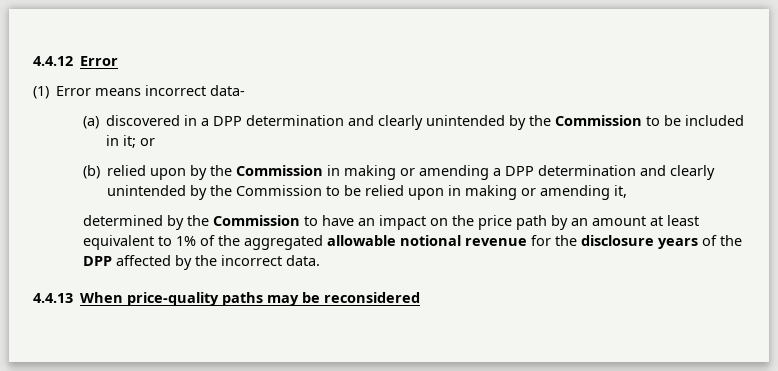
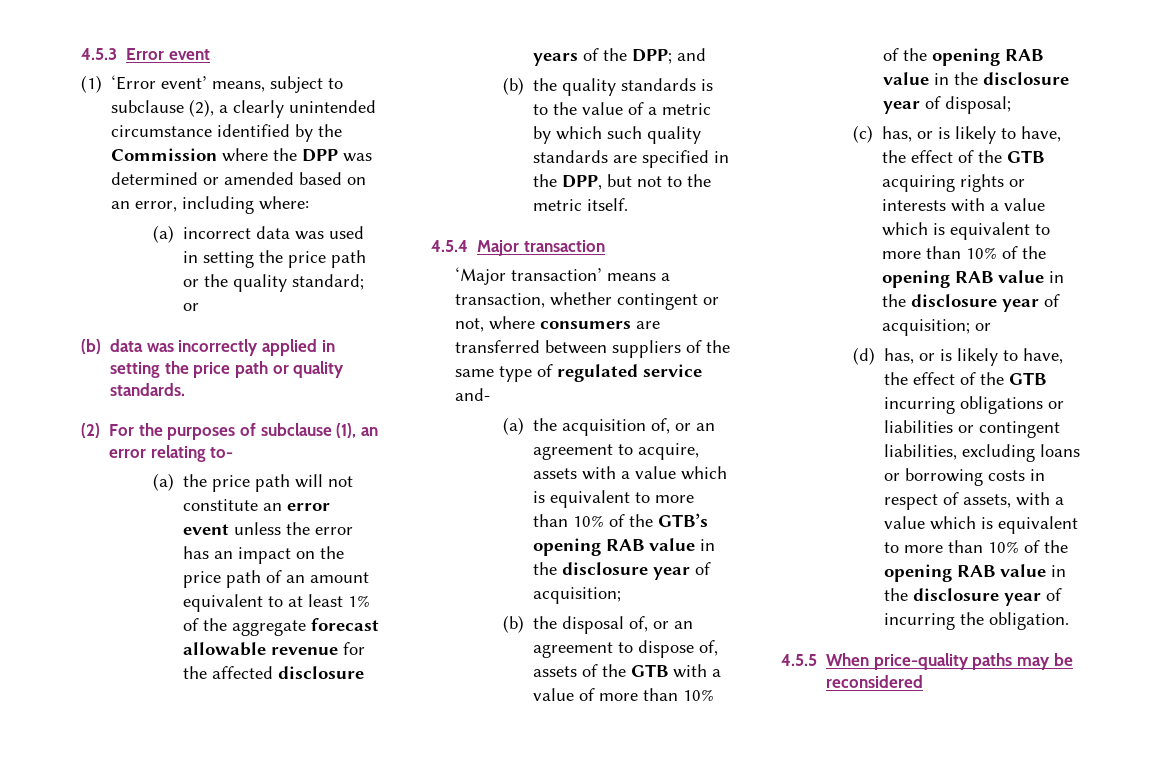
[33,56,119,66] 4.4.12 Error -> [81,48,210,60] 4.5.3 Error event
[56,85,246,96] [83,115,745,130] [106,135,156,148] [83,165,716,180] [107,185,628,200] [83,215,355,230] Error means incorrect data- // (a) discovered in a DPP determination and clearly unintended by the Commission to be included in it; or // (b) relied upon by the Commission in making or amending a DPP determination and clearly unintended by the Commission to be relied upon in making or amending it, // determined by the Commission to have -> [111,75,344,93] [111,99,377,118] [111,124,343,142] [111,148,373,162] [111,172,367,185] [111,196,310,214] [152,225,364,243] [182,250,366,268] [182,274,364,292] [182,303,199,311] [81,339,335,356] [110,361,345,378] [110,383,186,396] [81,423,378,440] [109,445,234,462] [152,473,353,492] [182,499,330,511] [182,522,353,535] [182,546,209,559] ‘Error event’ means, subject to subclause (2), a clearly unintended circumstance identified by the Commission where the DPP was determined or amended based on an error, including where: // (a) incorrect data was used in setting the price path or the quality standard; or // (b) data was incorrectly applied in setting the price path or quality standards. // (2) For the purposes of subclause (1), an error relating to- // (a) the price path will not constitute an error event unless the error has
[551,215,569,230] by -> [265,570,282,583] of
[650,215,700,226] [83,235,462,250] at least equivalent to 1% of the aggregated allowable notional -> [182,594,370,612] [182,618,379,636] [182,642,266,656] equivalent to at least 1% of the aggregate forecast allowable
(578, 240) none -> [211,666,273,679] affected
[83,255,321,270] [33,293,73,303] DPP affected by the incorrect data. // 4.4.13 -> [631,48,706,64] [502,77,713,96] [532,102,711,115] [532,126,701,144] [532,150,729,168] [532,174,711,190] [532,198,628,211] [431,240,605,256] [454,267,670,285] [454,292,719,310] [454,316,660,332] [454,340,730,358] [454,364,702,382] [454,388,490,401] [502,417,715,436] [532,443,699,460] [532,466,727,480] [532,490,694,508] [532,513,708,527] [532,538,715,556] [532,562,711,580] [532,587,621,604] [502,615,693,634] [532,640,718,658] [532,664,721,678] [532,688,714,701] [882,48,1043,66] [882,72,1069,85] [882,96,1011,114] [852,125,1061,144] [881,150,1044,163] [881,174,1025,192] [881,198,1045,212] [881,222,1050,240] [881,246,1046,259] [881,270,1064,288] [881,294,1060,312] [881,319,991,336] [852,347,1063,366] [883,372,1046,385] [883,396,1064,414] [883,420,1060,438] [883,444,1080,462] [883,468,1045,486] [883,492,1064,510] [883,516,1078,534] [883,540,1068,553] [883,564,1066,582] [883,588,1062,606] [883,612,1069,630] [781,654,817,666] DPP; and // (b) the quality standards is to the value of a metric by which such quality standards are specified in the DPP, but not to the metric itself. // 4.5.4 Major transaction // ‘Major transaction’ means a transaction, whether contingent or not, where consumers are transferred between suppliers of the same type of regulated service and- // (a) the acquisition of, or an agreement to acquire, assets with a value which is equivalent to more than 10% of the GTB’s opening RAB value in the disclosure year of acquisition; // (b) the disposal of, or an agreement to dispose of, assets of the GTB with a value of more than 10% of the opening RAB value in the disclosure year of disposal; // (c) has, or is likely to have, the effect of the GTB acquiring rights or interests with a value which is equivalent to more than 10% of the opening RAB value in the disclosure year of acquisition; or // (d) has, or is likely to have, the effect of the GTB incurring obligations or liabilities or contingent liabilities, excluding loans or borrowing costs in respect of assets, with a value which is equivalent to more than 10% of the opening RAB value in the disclosure year of incurring the obligation. // 4.5.5

